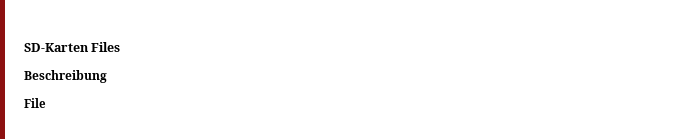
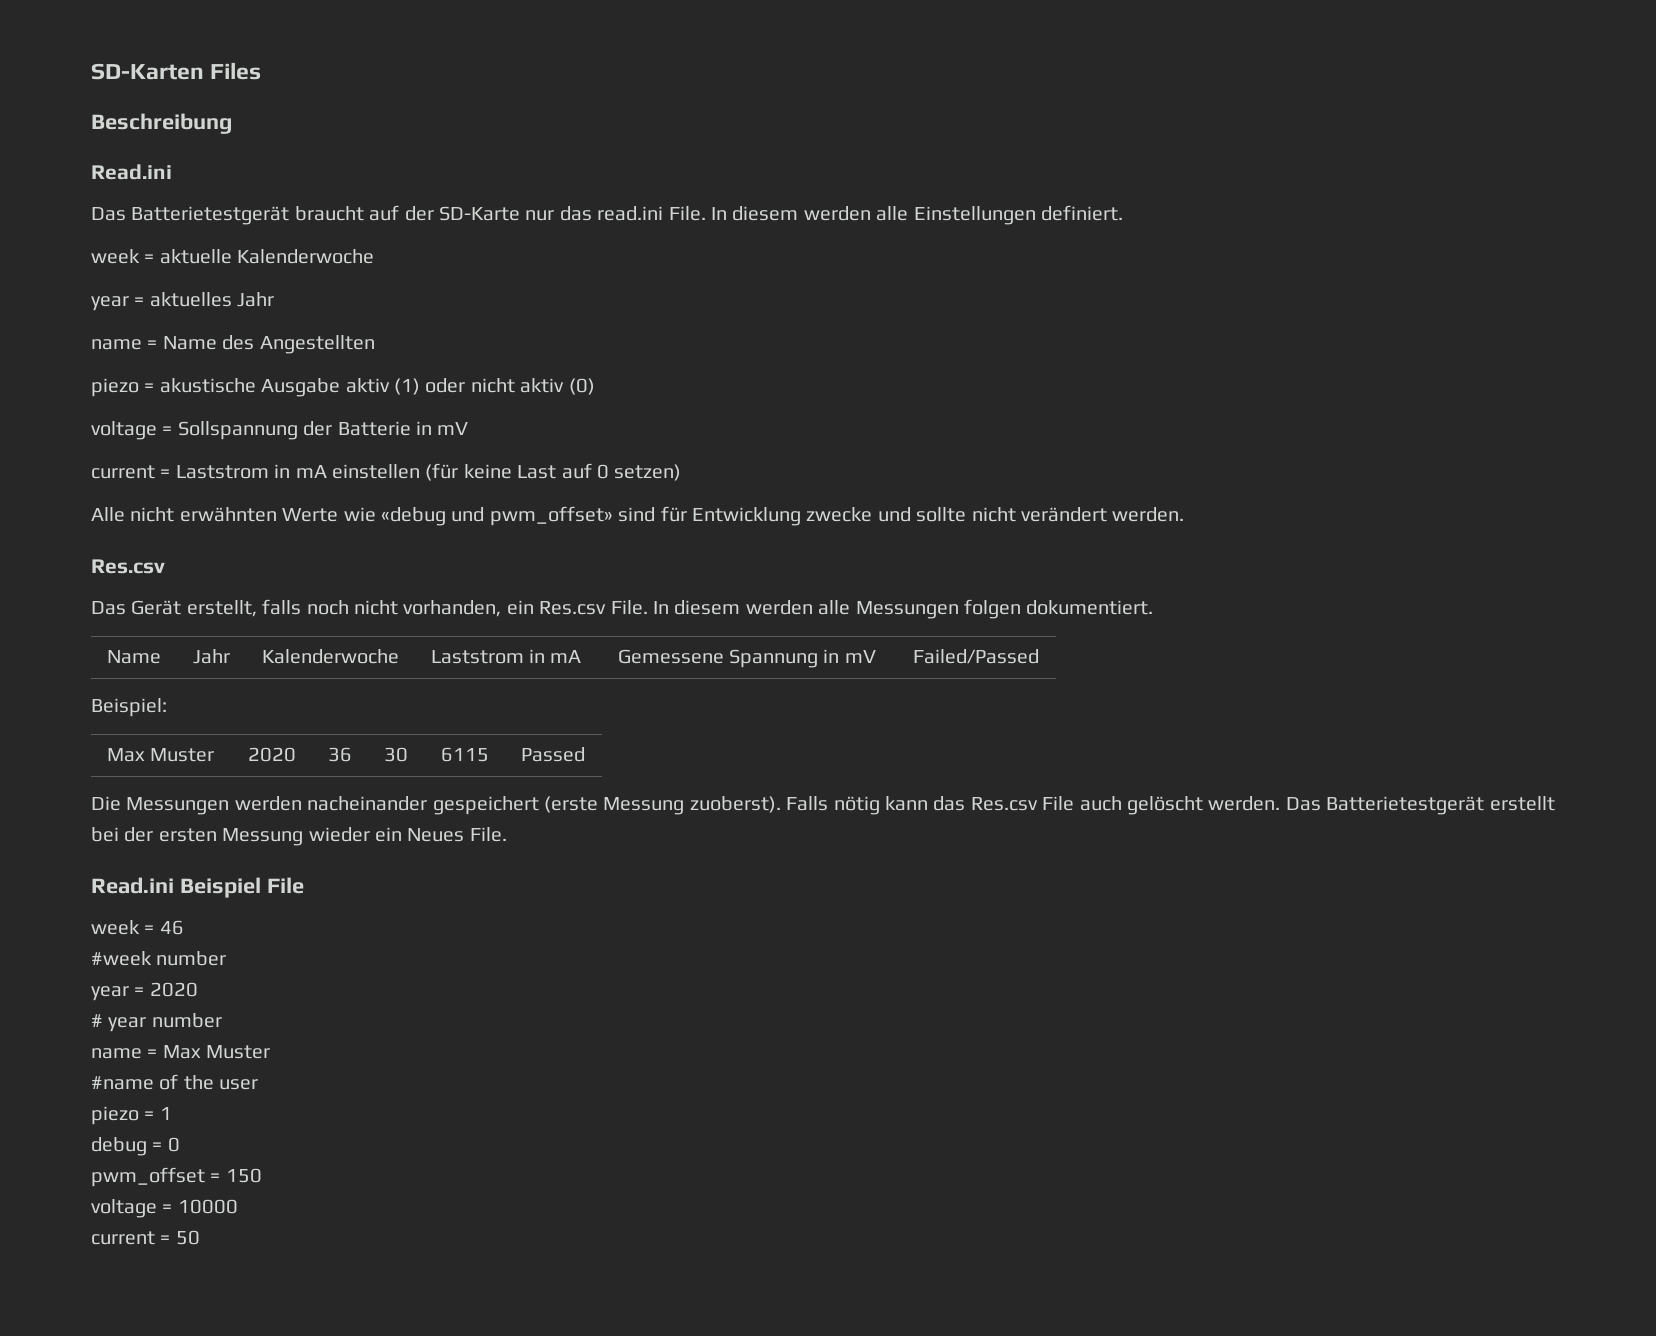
[24,98,46,108] File -> [91,164,172,180] [91,205,1123,225] [91,249,375,264] [91,292,275,311] [91,335,375,354] [91,378,595,397] [91,421,469,440] [91,463,682,481] [91,506,1185,526] [91,559,165,574] [91,599,1154,619] [106,650,161,664] [192,649,230,664] [261,649,399,664] [430,649,582,664] [617,649,876,668] [912,649,1039,664] [91,698,167,717] [106,748,215,762] [247,747,296,762] [327,747,352,762] [383,747,408,762] [440,747,489,762] [520,747,585,762] [91,796,1555,815] [91,827,507,846] [91,877,304,898] [91,920,184,935] [91,951,227,966] [91,982,198,1001] [91,1013,222,1032] [91,1045,271,1059] [91,1074,259,1090] [91,1106,172,1125] [91,1137,180,1156] [91,1167,262,1187] [91,1199,238,1218] [91,1230,200,1245] Read.ini // Das Batterietestgerät braucht auf der SD-Karte nur das read.ini File. In diesem werden alle Einstellungen definiert. // week = aktuelle Kalenderwoche // year = aktuelles Jahr // name = Name des Angestellten // piezo = akustische Ausgabe aktiv (1) oder nicht aktiv (0) // voltage = Sollspannung der Batterie in mV // current = Laststrom in mA einstellen (für keine Last auf 0 setzen) // Alle nicht erwähnten Werte wie «debug und pwm_offset» sind für Entwicklung zwecke und sollte nicht verändert werden. // Res.csv // Das Gerät erstellt, falls noch nicht vorhanden, ein Res.csv File. In diesem werden alle Messungen folgen dokumentiert. // Name | Jahr | Kalenderwoche | Laststrom in mA | Gemessene Spannung in mV | Failed/Passed // Beispiel: // Max Muster | 2020 | 36 | 30 | 6115 | Passed // Die Messungen werden nacheinander gespeichert (erste Messung zuoberst). Falls nötig kann das Res.csv File auch gelöscht werden. Das Batterietestgerät erstellt bei der ersten Messung wieder ein Neues File. // Read.ini Beispiel File // week = 46 // #week number // year = 2020 // # year number // name = Max Muster // #name of the user // piezo = 1 // debug = 0 // pwm_offset = 150 // voltage = 10000 // current = 50

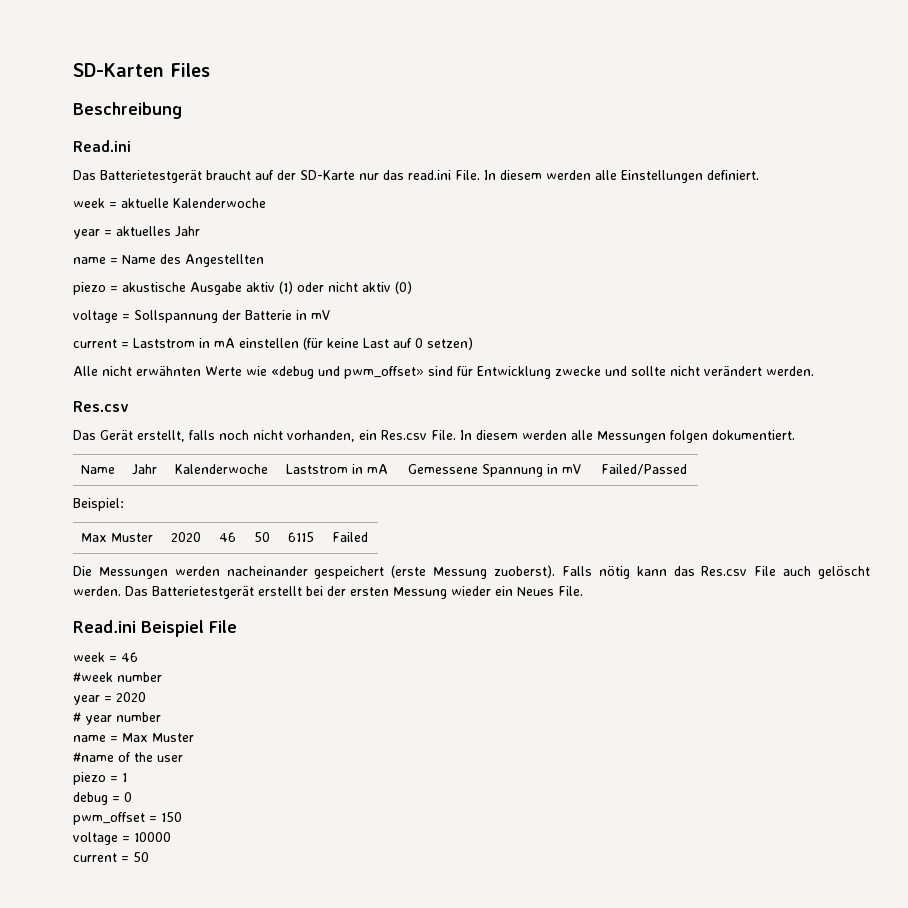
[327,747,352,762] [383,747,408,762] 36 | 30 -> [219,532,237,542] [254,532,271,542] 46 | 50
[520,747,585,762] Passed -> [332,532,369,542] Failed

